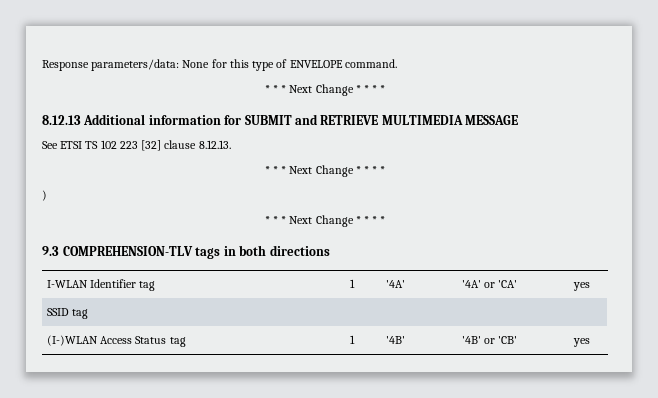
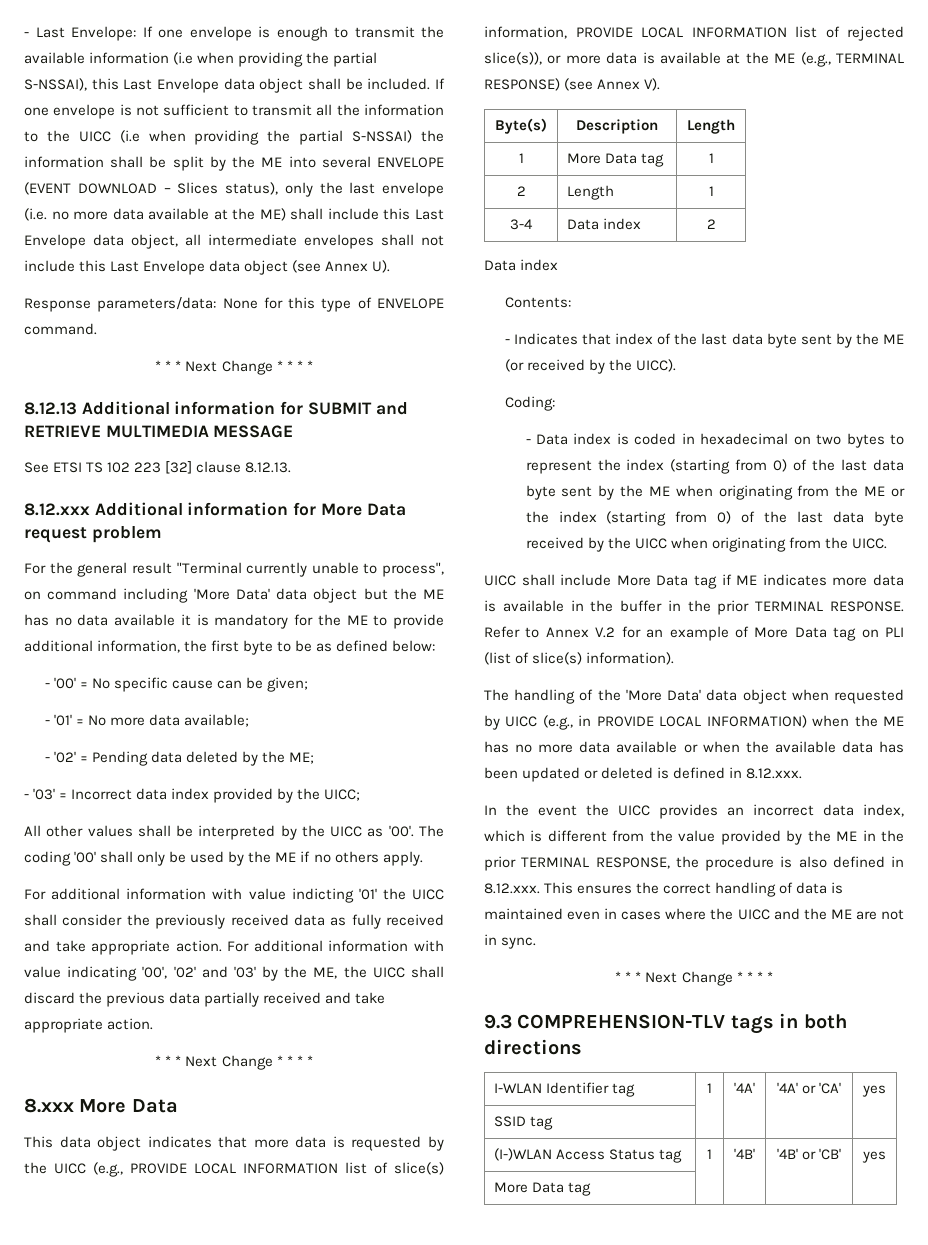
(42, 65) none -> [24,26,444,41] [24,52,378,67] [24,78,446,93] [24,104,444,119] [24,130,445,145] [24,156,445,171] [24,182,444,197] [24,208,444,221] [24,234,444,249] [24,260,391,275] - Last Envelope: If one envelope is enough to transmit the available information (i.e when providing the partial S-NSSAI), this Last Envelope data object shall be included. If one envelope is not sufficient to transmit all the information to the UICC (i.e when providing the partial S-NSSAI) the information shall be split by the ME into several ENVELOPE (EVENT DOWNLOAD – Slices status), only the last envelope (i.e. no more data available at the ME) shall include this Last Envelope data object, all intermediate envelopes shall not include this Last Envelope data object (see Annex U). //
[264,165,386,177] [42,190,47,201] // * * * Next Change * * * * // ) -> [24,502,406,516] [24,526,162,543] [24,562,444,577] [24,588,445,603] [24,614,445,629] [24,640,436,655] [44,677,309,692] [44,714,250,727] [44,751,315,766] [24,788,361,803] [24,825,444,840] [24,851,423,866] [24,888,444,903] [24,914,444,929] [24,940,444,955] [24,966,445,981] [24,992,386,1007] [24,1018,154,1033] [155,1055,313,1070] [24,1098,178,1113] [24,1136,444,1151] [24,1162,444,1177] [484,26,904,41] [484,52,904,67] [484,78,661,91] [495,118,547,134] [576,119,658,134] [687,119,735,134] [518,153,524,163] [567,153,665,167] [708,153,714,163] [516,186,526,196] [567,185,615,200] [708,186,714,196] [510,219,533,230] [567,218,642,230] [706,219,716,229] [484,259,559,271] [504,297,571,308] [504,333,904,348] [504,359,676,374] [504,396,555,411] [525,433,905,448] [525,459,904,474] [525,485,905,500] [525,511,904,526] [525,537,887,552] [484,574,904,589] [484,600,904,615] [484,626,904,641] [484,652,675,665] [484,689,904,704] [484,715,904,730] [484,741,904,753] [484,767,803,782] [484,804,904,819] [484,830,904,845] [484,856,904,871] [484,882,844,897] [484,908,904,920] [484,934,537,949] // 8.12.xxx Additional information for More Data request problem // For the general result "Terminal currently unable to process", on command including 'More Data' data object but the ME has no data available it is mandatory for the ME to provide additional information, the first byte to be as defined below: // - '00' = No specific cause can be given; // - '01' = No more data available; // - '02' = Pending data deleted by the ME; // - '03' = Incorrect data index provided by the UICC; // All other values shall be interpreted by the UICC as '00'. The coding '00' shall only be used by the ME if no others apply. // For additional information with value indicting '01' the UICC shall consider the previously received data as fully received and take appropriate action. For additional information with value indicating '00', '02' and '03' by the ME, the UICC shall discard the previous data partially received and take appropriate action. // * * * Next Change * * * * // 8.xxx More Data // This data object indicates that more data is requested by the UICC (e.g., PROVIDE LOCAL INFORMATION list of slice(s) information, PROVIDE LOCAL INFORMATION list of rejected slice(s)), or more data is available at the ME (e.g., TERMINAL RESPONSE) (see Annex V). // Byte(s) | Description | Length // 1 | More Data tag | 1 // 2 | Length | 1 // 3-4 | Data index | 2 // Data index // Contents: // - Indicates that index of the last data byte sent by the ME (or received by the UICC). // Coding: // - Data index is coded in hexadecimal on two bytes to represent the index (starting from 0) of the last data byte sent by the ME when originating from the ME or the index (starting from 0) of the last data byte received by the UICC when originating from the UICC. // UICC shall include More Data tag if ME indicates more data is available in the buffer in the prior TERMINAL RESPONSE. Refer to Annex V.2 for an example of More Data tag on PLI (list of slice(s) information). // The handling of the 'More Data' data object when requested by UICC (e.g., in PROVIDE LOCAL INFORMATION) when the ME has no more data available or when the available data has been updated or deleted is defined in 8.12.xxx. // In the event the UICC provides an incorrect data index, which is different from the value provided by the ME in the prior TERMINAL RESPONSE, the procedure is also defined in 8.12.xxx. This ensures the correct handling of data is maintained even in cases where the UICC and the ME are not in sync.
(590, 342) none -> [494,1182,592,1196] // More Data tag | | | |

